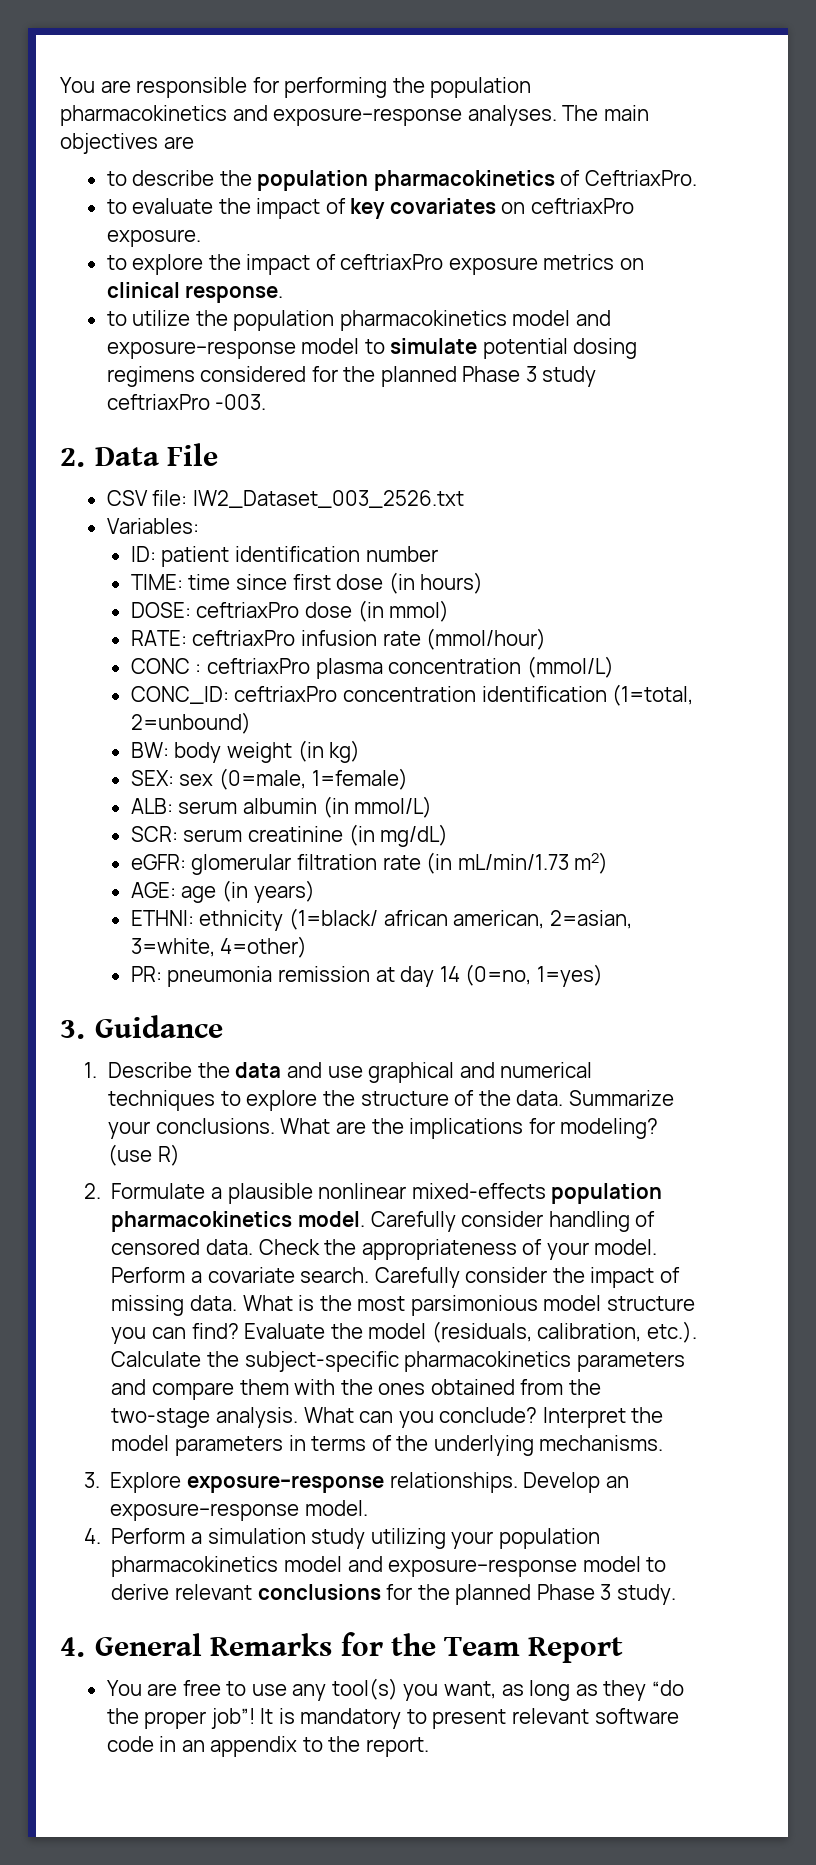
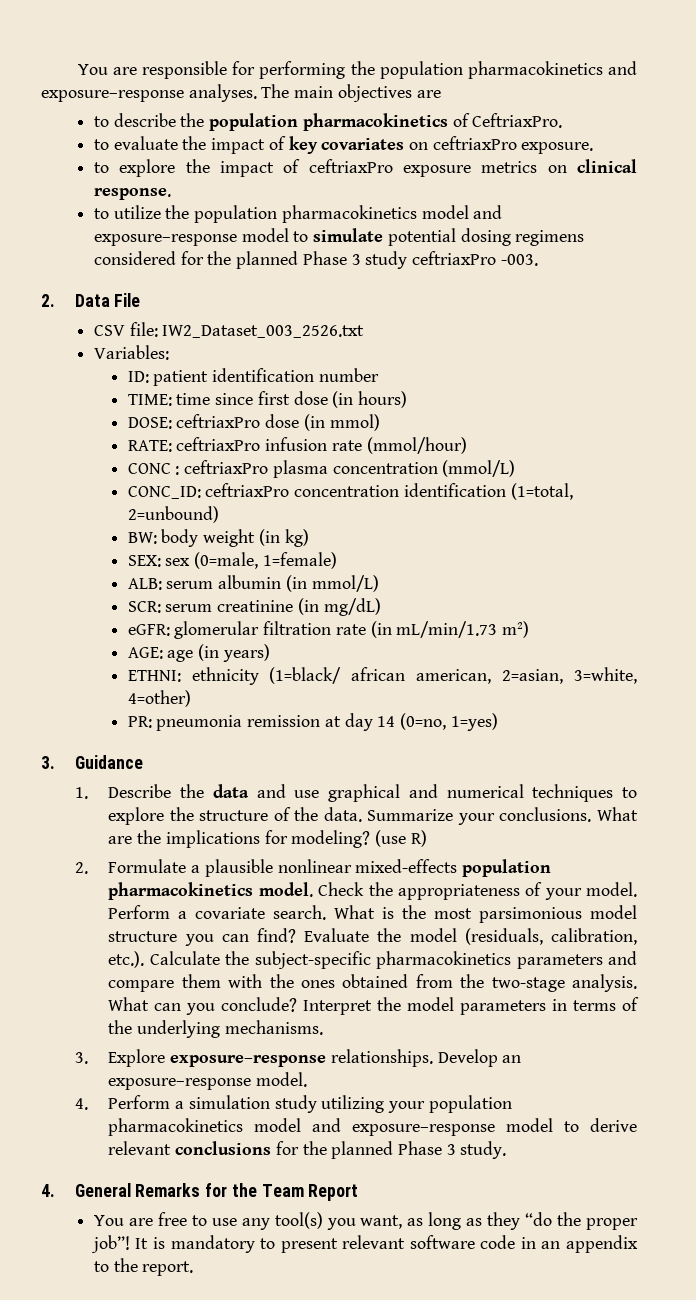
[370,1211,656,1232] [111,1239,253,1255] Carefully consider handling of censored data. -> (313, 889) none
[374,1267,680,1288] [111,1295,237,1316] Carefully consider the impact of missing data. -> (327, 912) none

